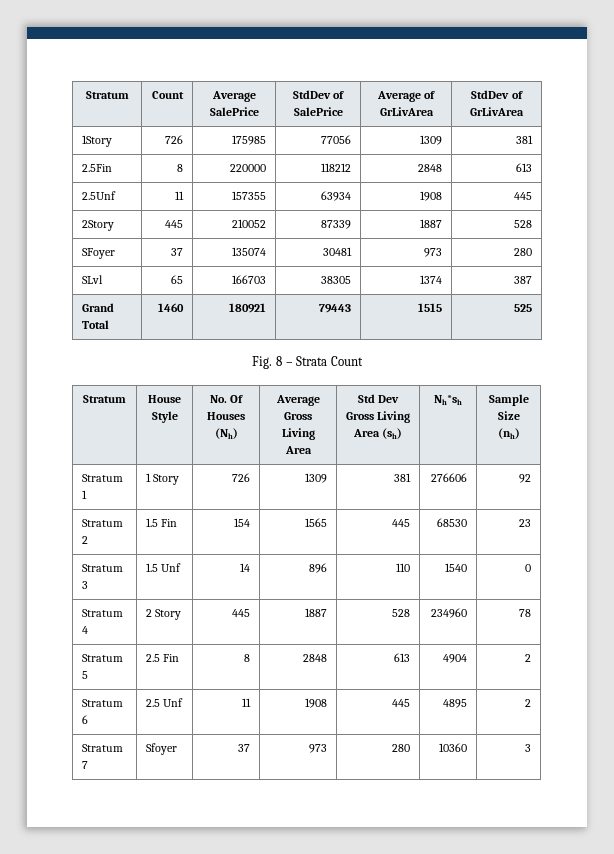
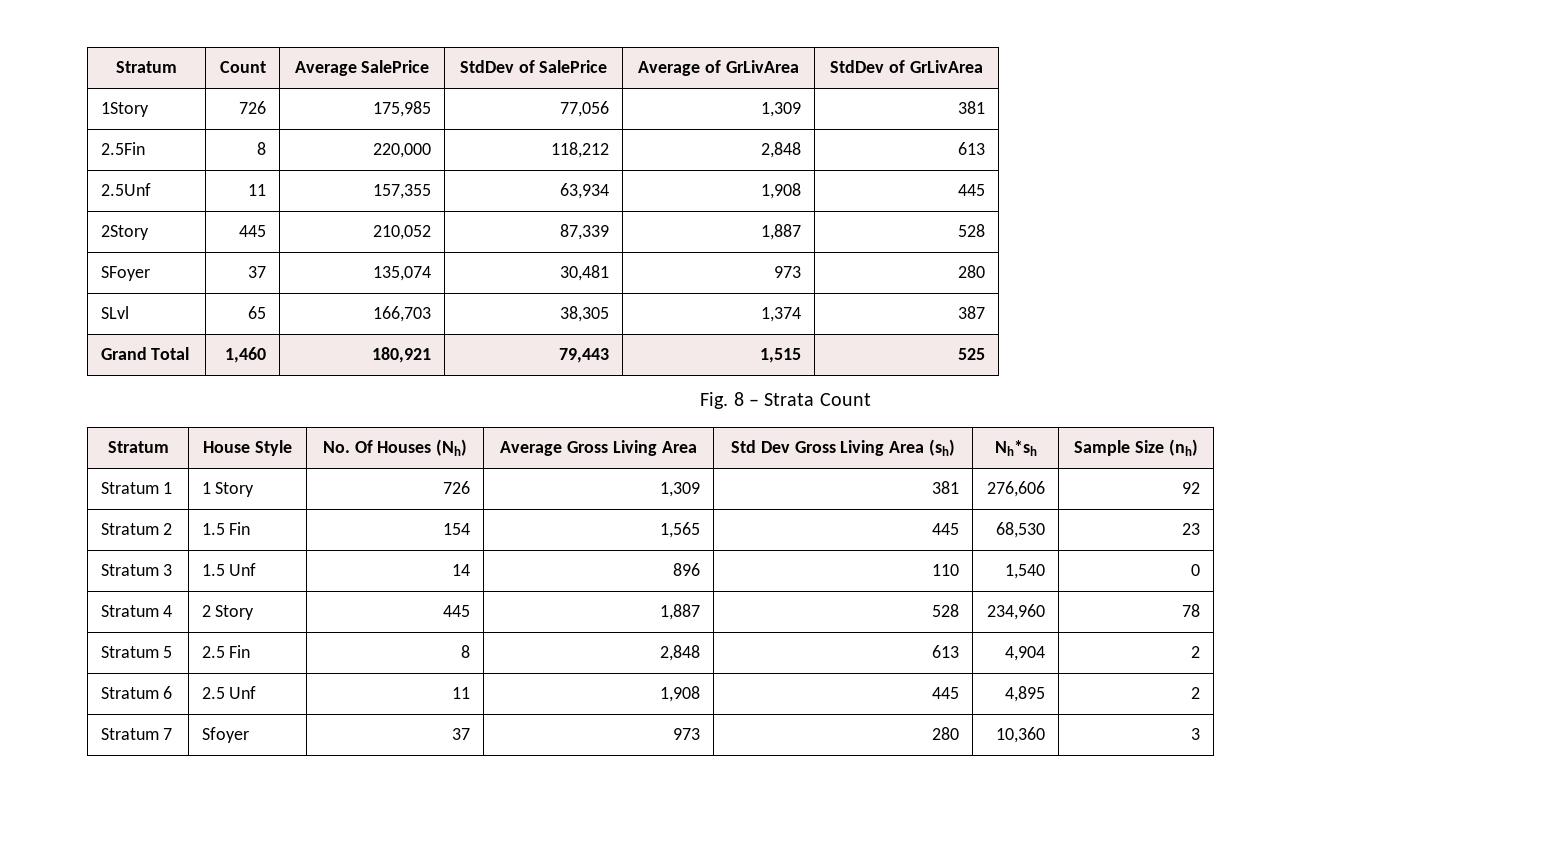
[232,135,267,145] [321,135,352,144] [420,135,443,145] 175985 | 77056 | 1309 -> [373,101,432,117] [560,101,610,117] [761,102,802,117] 175,985 | 77,056 | 1,309
[230,164,267,172] [321,163,352,172] [418,164,443,172] 220000 | 118212 | 2848 -> [373,143,432,158] [551,142,610,158] [761,142,802,158] 220,000 | 118,212 | 2,848
[232,191,267,200] [321,191,352,201] [420,191,443,201] 157355 | 63934 | 1908 -> [373,184,432,199] [560,183,610,199] [761,183,802,199] 157,355 | 63,934 | 1,908
[232,219,267,228] [321,220,352,229] [420,219,443,228] 210052 | 87339 | 1887 -> [373,225,432,240] [560,224,610,240] [761,224,802,240] 210,052 | 87,339 | 1,887
[232,247,267,256] [323,247,353,256] 135074 | 30481 -> [373,266,432,281] [560,265,610,281] 135,074 | 30,481
[232,275,267,284] [321,276,352,284] [420,275,443,284] 166703 | 38305 | 1374 -> [373,306,432,322] [560,306,610,322] [761,307,802,322] 166,703 | 38,305 | 1,374
[158,303,185,312] [229,303,267,313] [319,304,352,313] [418,303,443,312] 1460 | 180921 | 79443 | 1515 -> [225,347,267,363] [372,347,432,363] [559,348,610,363] [760,348,802,363] 1,460 | 180,921 | 79,443 | 1,515
[305,473,328,483] 1309 -> [660,482,701,497] 1,309
[431,473,468,482] 276606 -> [987,481,1046,497] 276,606
[305,518,328,527] [392,519,411,527] [437,518,468,527] 1565 | 445 | 68530 -> [660,522,701,538] [932,523,960,535] [996,522,1046,538] 1,565 | 445 | 68,530
[445,563,468,572] 1540 -> [1005,564,1046,579] 1,540
[305,608,328,617] 1887 -> [660,604,701,620] 1,887
[431,608,468,618] 234960 -> [987,604,1046,620] 234,960
[303,654,328,662] 2848 -> [660,645,701,661] 2,848
[443,654,468,663] 4904 -> [1005,646,1046,661] 4,904
[305,698,328,708] [392,699,411,707] [443,699,468,708] 1908 | 445 | 4895 -> [660,686,701,702] [932,687,960,699] [1005,686,1046,702] 1,908 | 445 | 4,895
[439,743,468,752] 10360 -> [996,727,1046,743] 10,360

